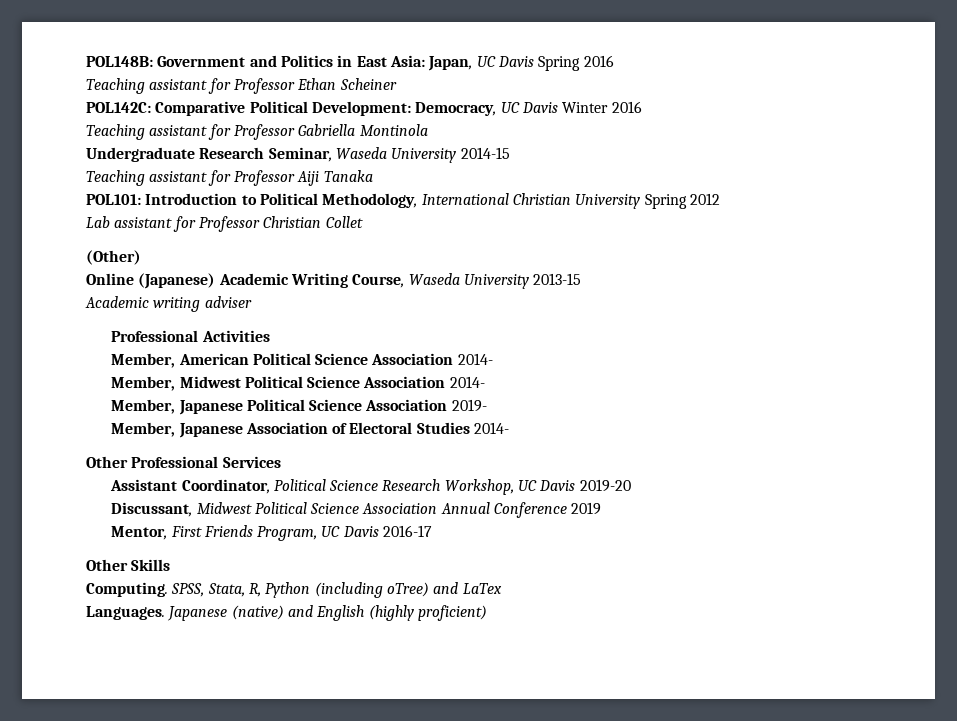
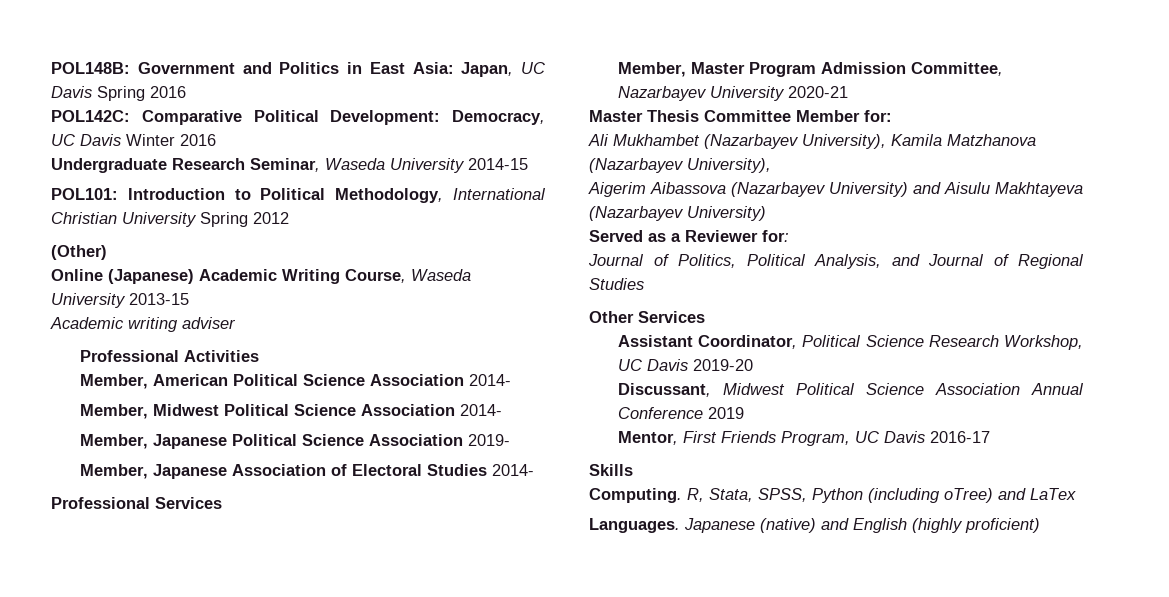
[86,78,397,94] // Teaching assistant for Professor Ethan Scheiner -> (186, 92) none
[86,124,428,140] // Teaching assistant for Professor Gabriella Montinola -> (216, 140) none
[86,170,373,186] // Teaching assistant for Professor Aiji Tanaka -> (528, 164) none
[86,216,363,232] // Lab assistant for Professor Christian Collet -> (289, 218) none
[86,456,219,468] // Other Professional -> [51,497,222,509] [617,62,1003,77] [617,86,848,101] [589,110,892,122] [588,134,1036,149] [589,158,771,173] [588,182,1083,197] [589,206,766,221] [589,230,789,242] [588,254,1084,269] [589,278,644,290] [589,311,634,323] // Professional Services // Member, Master Program Admission Committee, Nazarbayev University 2020-21 // Master Thesis Committee Member for: // Ali Mukhambet (Nazarbayev University), Kamila Matzhanova (Nazarbayev University), // Aigerim Aibassova (Nazarbayev University) and Aisulu Makhtayeva (Nazarbayev University) // Served as a Reviewer for: // Journal of Politics, Political Analysis, and Journal of Regional Studies // Other
[86,559,128,571] Other -> (990, 437) none
[171,583,261,597] SPSS, Stata, R, -> [687,488,807,502] R, Stata, SPSS,

